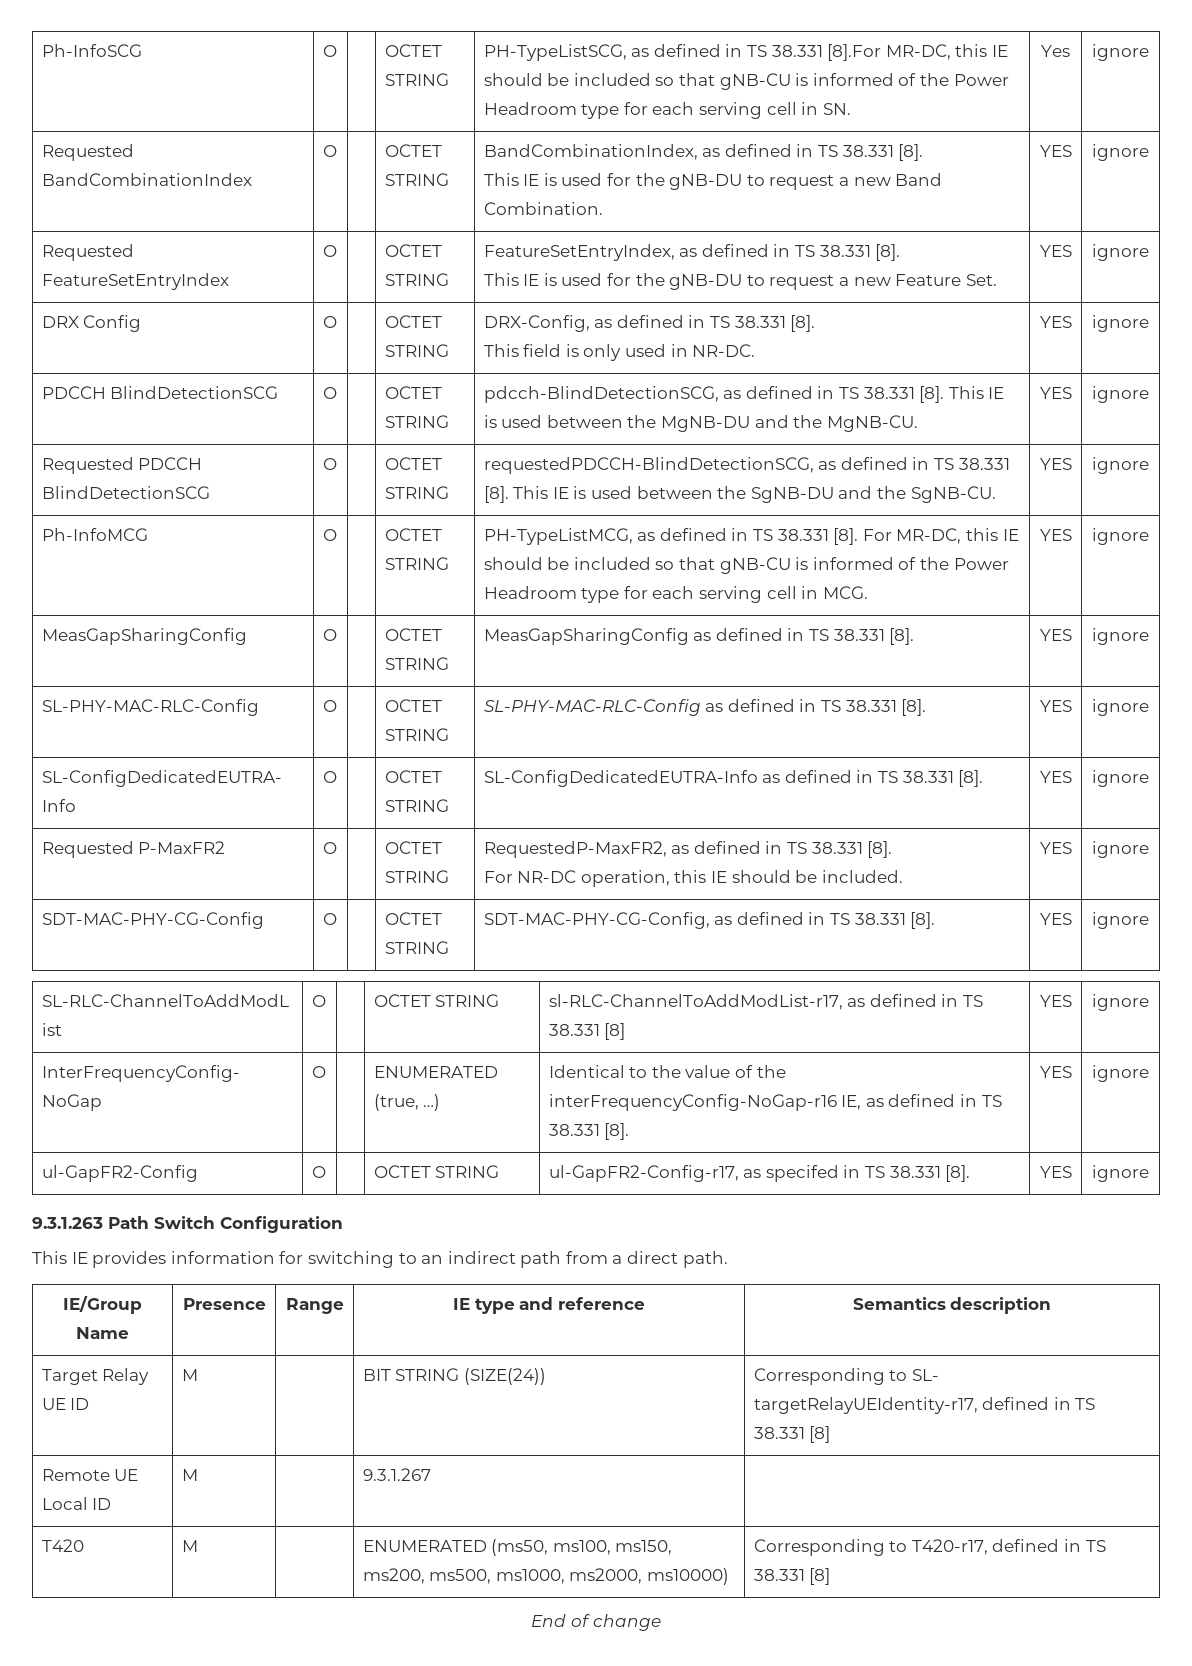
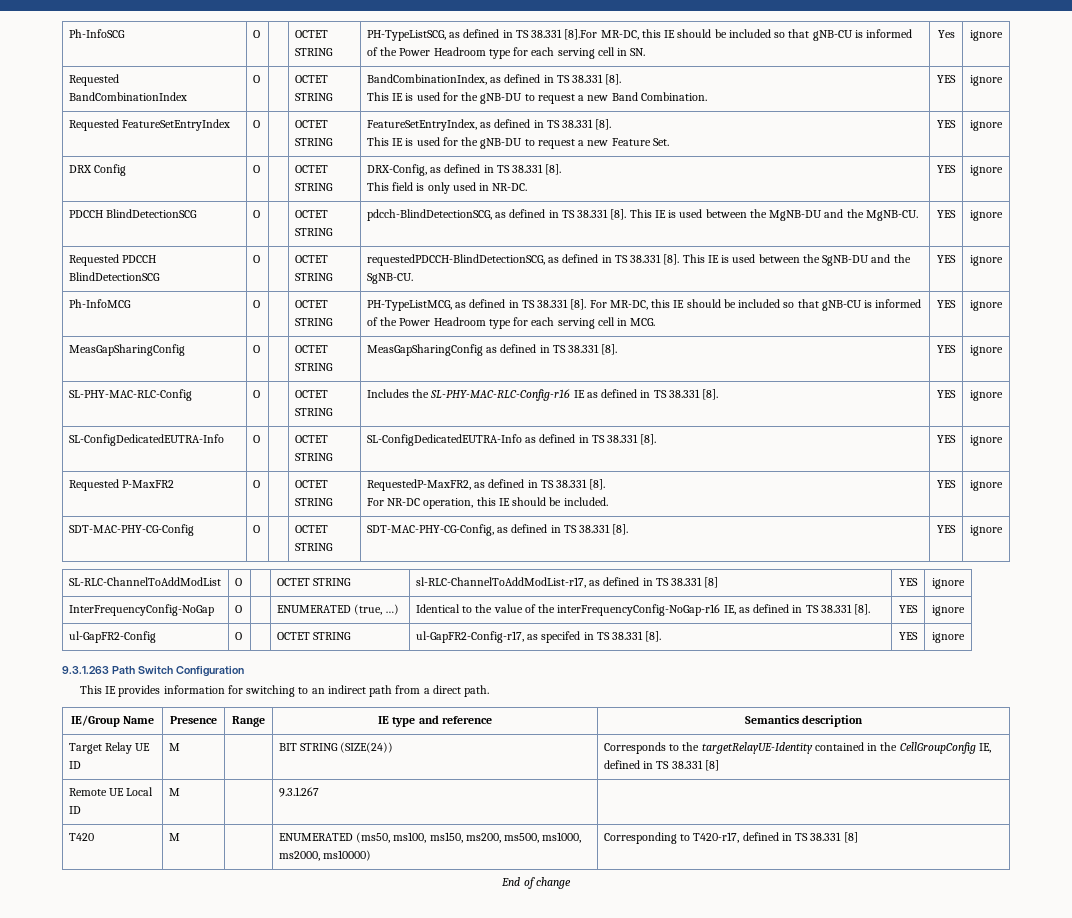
[483,699,701,716] SL-PHY-MAC-RLC-Config -> [366,389,585,401] Includes the SL-PHY-MAC-RLC-Config-r16 IE
[753,1368,939,1385] [753,1397,978,1414] Corresponding to SL- targetRelayUEIdentity-r17, -> [603,742,991,754] Corresponds to the targetRelayUE-Identity contained in the CellGroupConfig IE,

